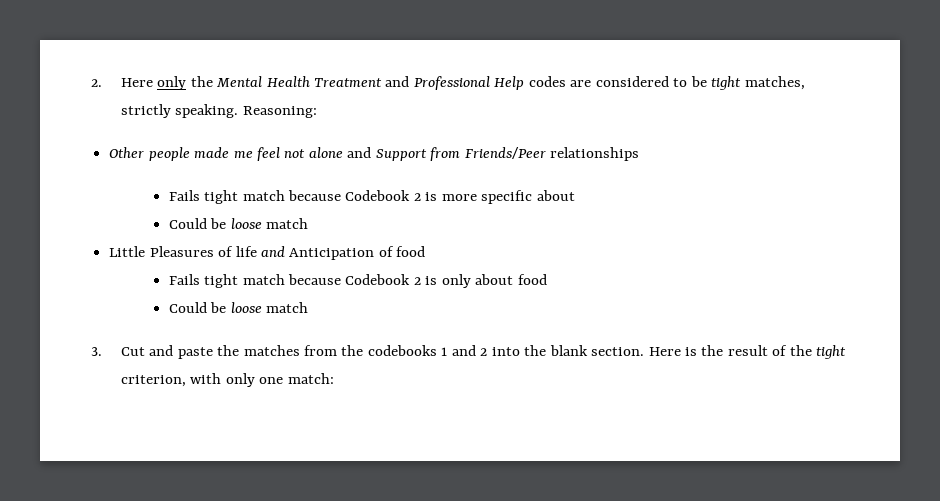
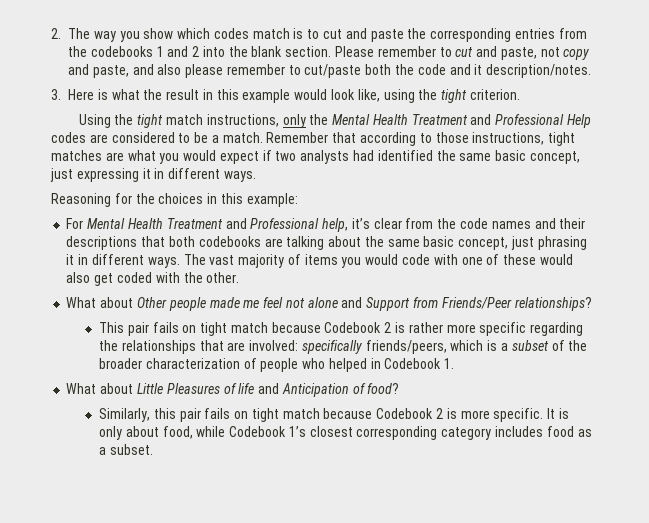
[120,78,153,87] Here -> [68,28,587,42] [68,46,590,60] [68,64,592,78] [51,89,520,103] [78,114,279,128] The way you show which codes match is to cut and paste the corresponding entries from the codebooks 1 and 2 into the blank section. Please remember to cut and paste, not copy and paste, and also please remember to cut/paste both the code and it description/notes. // 3. Here is what the result in this example would look like, using the tight criterion. // Using the tight match instructions,
[711,76,805,90] [120,104,317,118] tight matches, strictly speaking. Reasoning: // -> [211,132,576,146] [51,150,580,164] [50,168,256,182] [51,193,298,207] [66,218,586,232] [66,236,587,250] [66,254,573,268] [66,272,240,286] [66,297,134,308] a match. Remember that according to those instructions, tight matches are what you would expect if two analysts had identified the same basic concept, just expressing it in different ways. // Reasoning for the choices in this example: // For Mental Health Treatment and Professional help, it’s clear from the code names and their descriptions that both codebooks are talking about the same basic concept, just phrasing it in different ways. The vast majority of items you would code with one of these would also get coded with the other. // What about
[550,147,640,161] [168,190,200,201] relationships // Fails -> [514,297,592,311] [99,322,584,336] [99,340,588,354] [99,358,455,372] [66,383,400,397] [99,408,249,422] relationships? // This pair fails on tight match because Codebook 2 is rather more specific regarding the relationships that are involved: specifically friends/peers, which is a subset of the broader characterization of people who helped in Codebook 1. // What about Little Pleasures of life and Anticipation of food? // Similarly, this pair fails on
[481,190,575,204] [168,218,309,229] [109,246,426,260] [168,274,547,288] [168,302,309,313] [91,345,847,359] [120,373,334,387] specific about // Could be loose match // Little Pleasures of life and Anticipation of food // Fails tight match because Codebook 2 is only about food // Could be loose match // 3. Cut and paste the matches from the codebooks 1 and 2 into the blank section. Here is the result of the tight criterion, with only one match: -> [493,408,569,422] [99,426,592,440] [99,444,153,455] specific. It is only about food, while Codebook 1’s closest corresponding category includes food as a subset.

